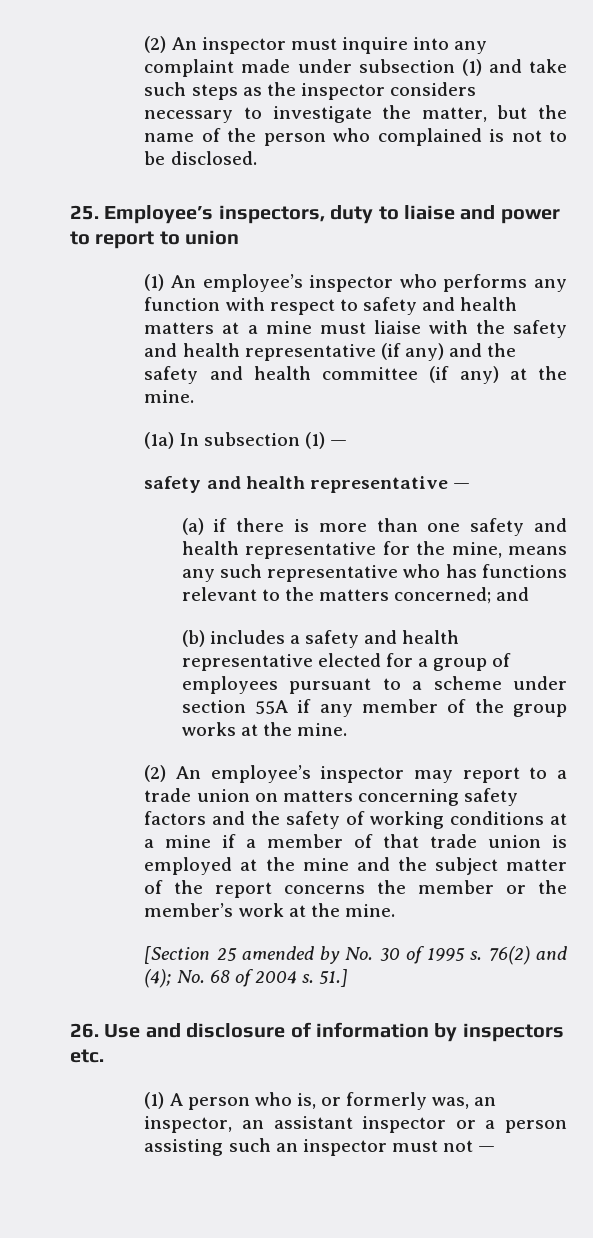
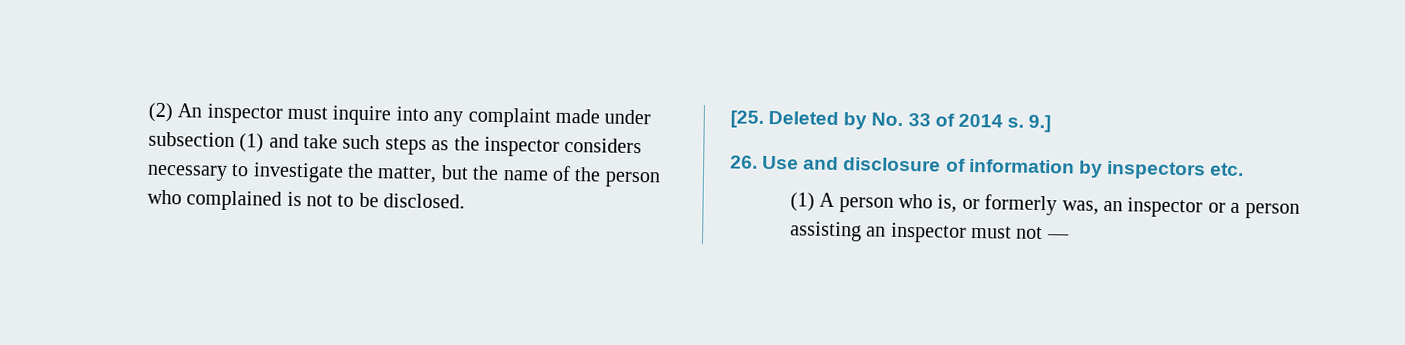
[70,205,560,224] [70,230,240,249] [144,274,567,292] [144,297,518,315] [144,320,567,338] [144,343,517,361] [144,366,567,384] [144,390,195,403] [144,432,347,449] [144,476,470,493] [181,518,567,536] [181,541,567,559] [181,564,567,582] [181,587,530,604] [181,630,460,648] [181,653,512,671] [181,676,567,694] [181,699,567,717] [181,722,347,736] [144,765,567,783] [144,788,519,806] [144,811,567,829] [144,834,567,848] [144,857,567,875] [144,880,567,898] [144,903,395,917] [144,946,568,965] [144,969,349,988] 25. Employee’s inspectors, duty to liaise and power to report to union // (1) An employee’s inspector who performs any function with respect to safety and health matters at a mine must liaise with the safety and health representative (if any) and the safety and health committee (if any) at the mine. // (1a) In subsection (1) — // safety and health representative — // (a) if there is more than one safety and health representative for the mine, means any such representative who has functions relevant to the matters concerned; and // (b) includes a safety and health representative elected for a group of employees pursuant to a scheme under section 55A if any member of the group works at the mine. // (2) An employee’s inspector may report to a trade union on matters concerning safety factors and the safety of working conditions at a mine if a member of that trade union is employed at the mine and the subject matter of the report concerns the member or the member’s work at the mine. // [Section 25 amended by No. 30 of 1995 s. 76(2) and (4); No. 68 of 2004 s. 51.] -> [730,110,1052,133] [25. Deleted by No. 33 of 2014 s. 9.]
[144,1116,353,1133] inspector, an assistant -> (1124, 206) none
[228,1138,271,1152] such -> (862, 231) none

